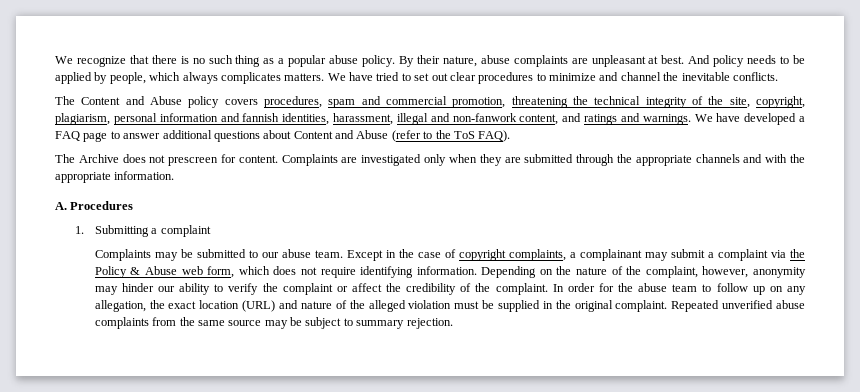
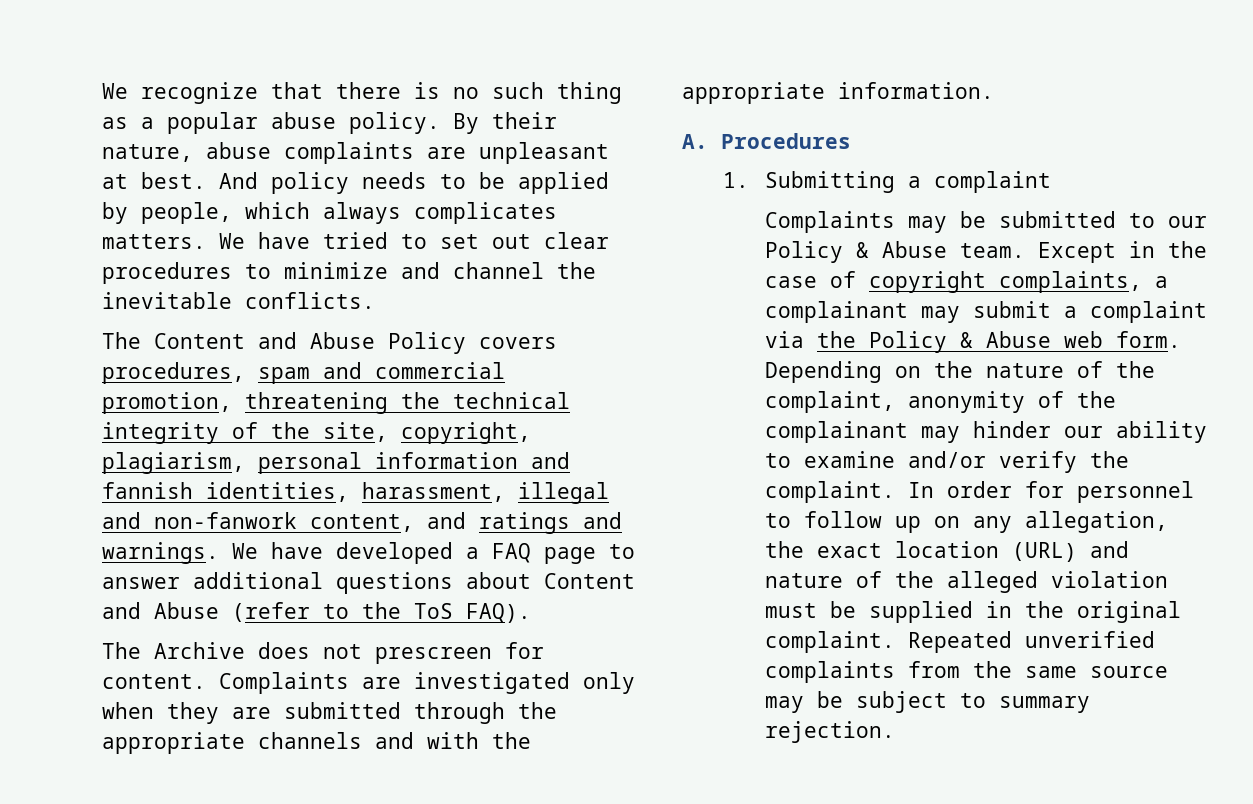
[188,96,220,108] policy -> [388,332,466,354] Policy
[281,249,311,258] abuse -> [764,241,947,263] Policy & Abuse
[207,266,477,278] form, which does not require identifying information. -> [1115,331,1181,348] form.
[702,266,806,278] however, anonymity -> [907,391,1116,413] [764,421,908,443] anonymity of the complainant
[228,283,472,295] verify the complaint or affect the credibility of -> [803,451,1077,473] examine and/or verify
[618,283,698,292] the abuse team -> [1076,481,1194,503] personnel
[775,300,805,309] abuse -> (1155, 639) none

